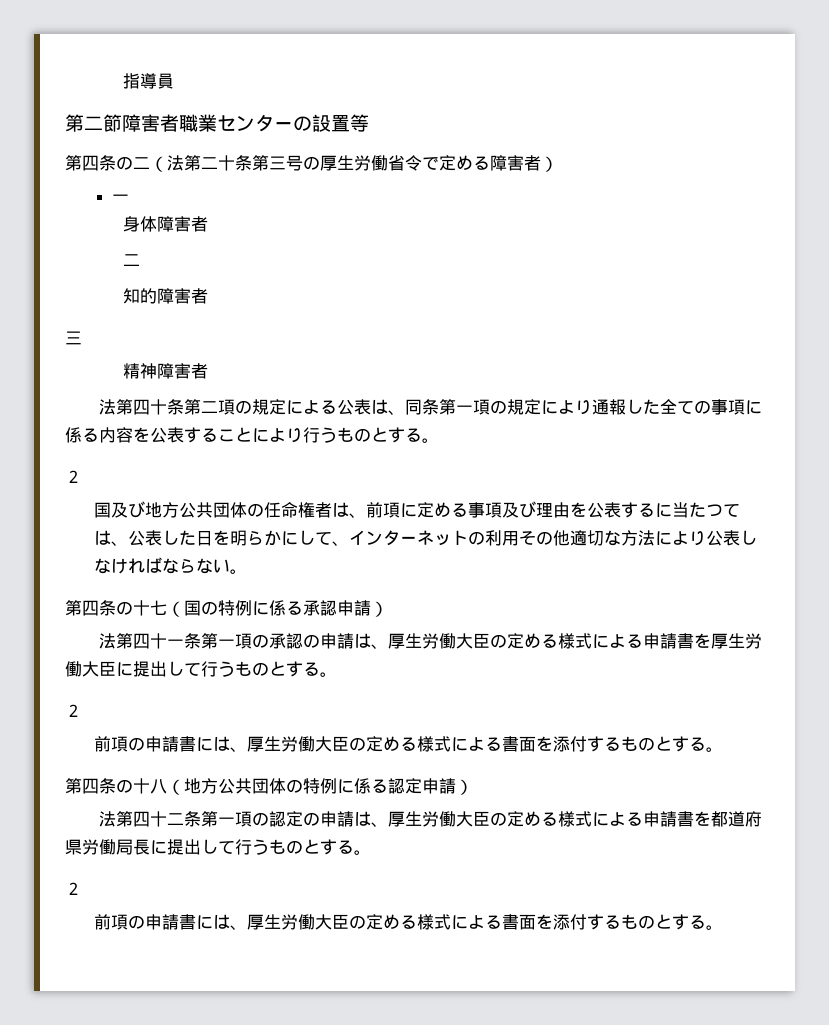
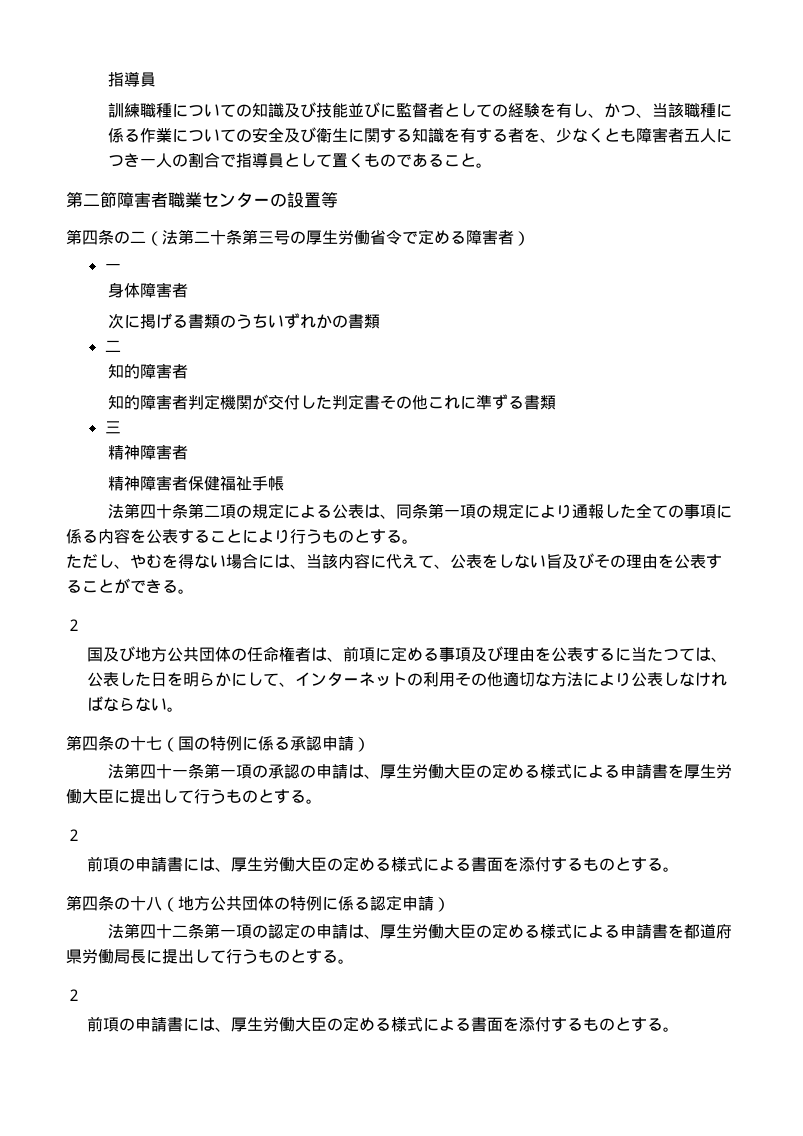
[122,73,174,89] 指導員 -> [107,71,156,87] [107,102,732,118] [107,127,732,143] [107,152,492,168] 指導員 // 訓練職種についての知識及び技能並びに監督者としての経験を有し、かつ、当該職種に係る作業についての安全及び衛生に関する知識を有する者を、少なくとも障害者五人につき一人の割合で指導員として置くものであること。
[122,254,140,266] [122,288,208,304] [65,331,82,345] [122,363,208,379] 二 // 知的障害者 // 三 // 精神障害者 -> [107,313,380,329] [104,340,121,352] [107,363,188,379] [107,394,556,410] [104,421,121,434] [107,444,188,460] [107,475,284,491] 次に掲げる書類のうちいずれかの書類 // 二 // 知的障害者 // 知的障害者判定機関が交付した判定書その他これに準ずる書類 // 三 // 精神障害者 // 精神障害者保健福祉手帳
(439, 440) none -> [66,553,722,569] [66,578,194,594] // ただし、やむを得ない場合には、当該内容に代えて、公表をしない旨及びその理由を公表することができる。

